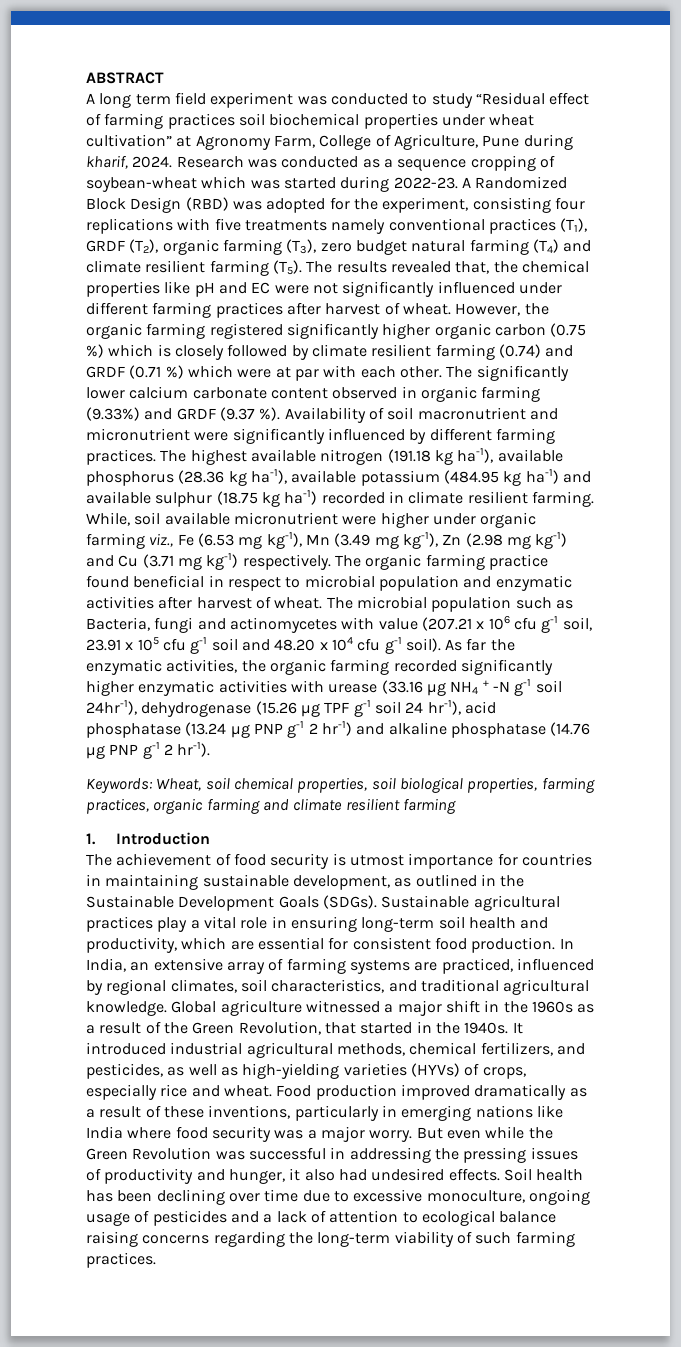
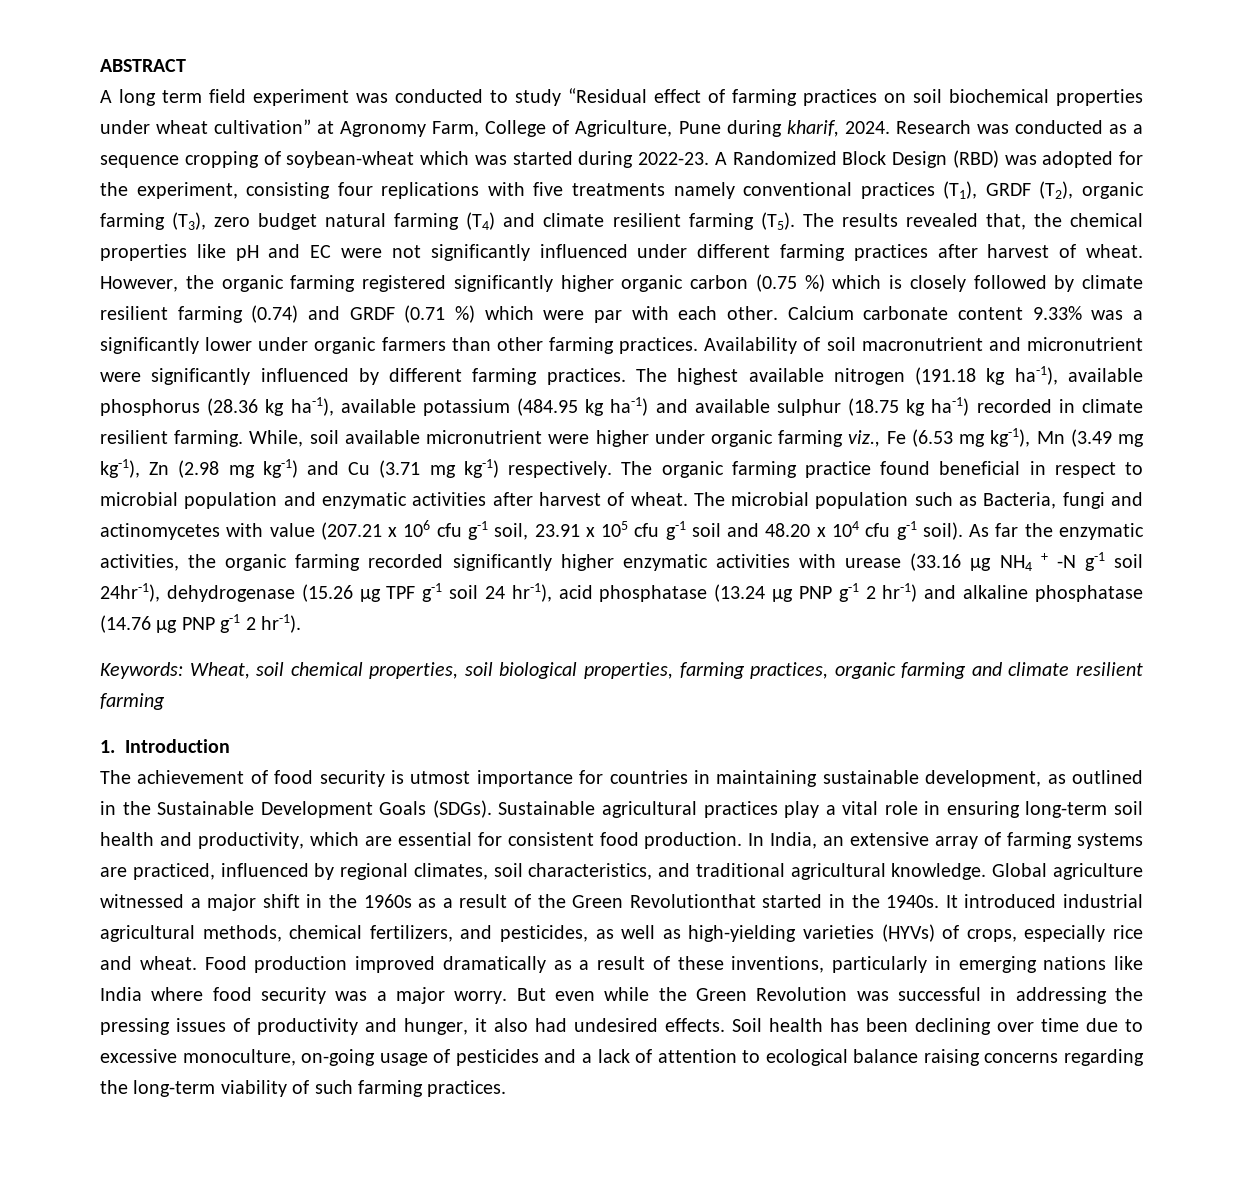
(235, 121) none -> [884,93,906,103] on
[275,367,291,378] at -> (585, 315) none
[446,365,569,381] [86,386,541,402] [86,407,281,421] The significantly lower calcium carbonate content observed in organic farming (9.33%) and GRDF (9.37 %). -> [787,306,1143,320] [100,337,699,354] Calcium carbonate content 9.33% was a significantly lower under organic farmers than other farming practices.
[238,1021,356,1035] Revolution, that -> [629,894,756,908] Revolutionthat
[528,1189,590,1205] ongoing -> [301,1049,376,1066] on-going

